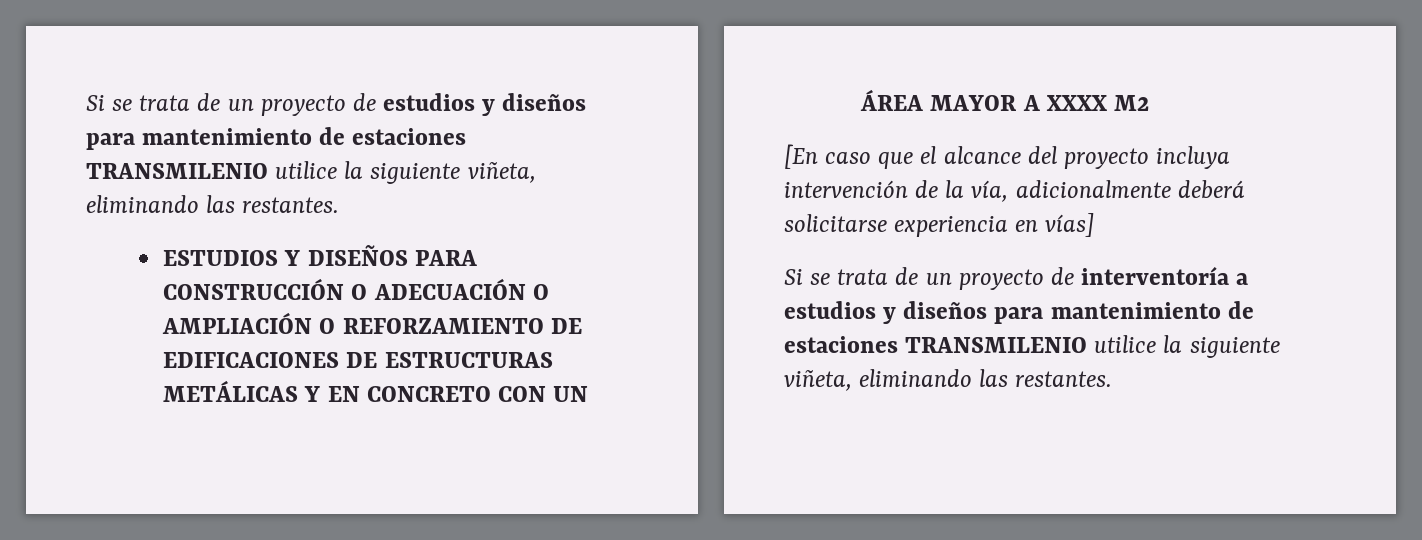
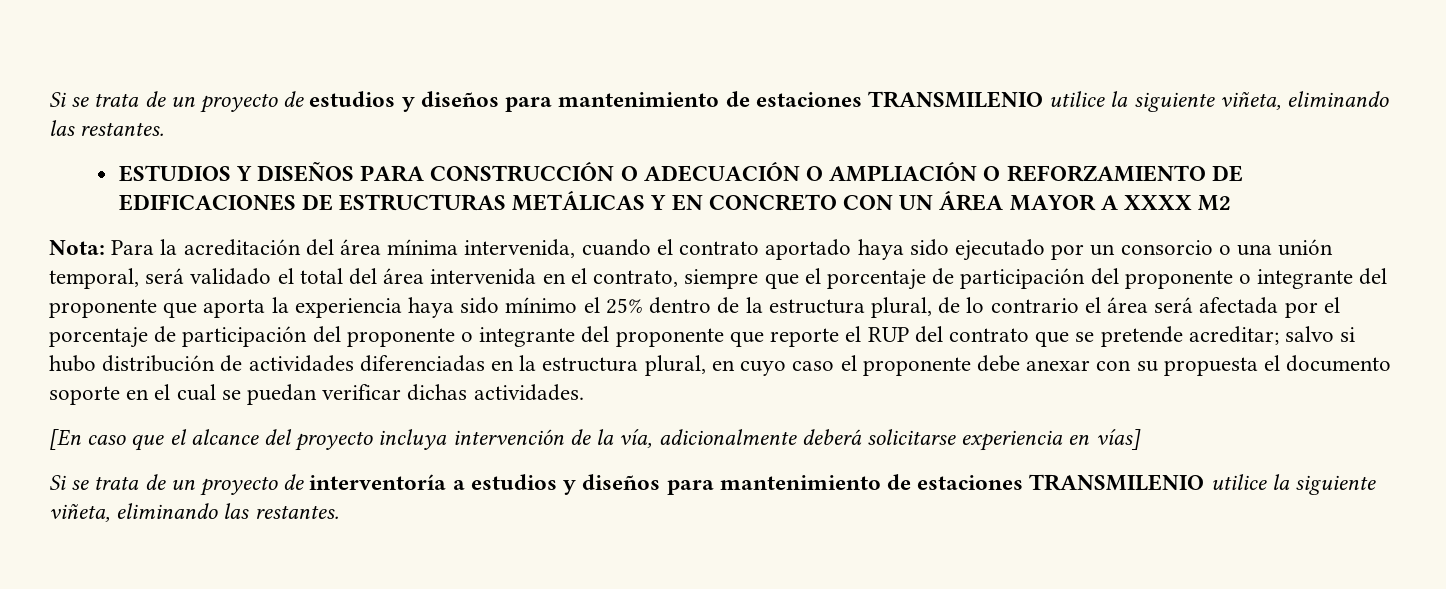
(1149, 103) none -> [49,239,1334,261] [49,268,1388,290] [49,297,1340,318] [49,326,1356,348] [49,355,1392,376] [49,384,584,405] // Nota: Para la acreditación del área mínima intervenida, cuando el contrato aportado haya sido ejecutado por un consorcio o una unión temporal, será validado el total del área intervenida en el contrato, siempre que el porcentaje de participación del proponente o integrante del proponente que aporta la experiencia haya sido mínimo el 25% dentro de la estructura plural, de lo contrario el área será afectada por el porcentaje de participación del proponente o integrante del proponente que reporte el RUP del contrato que se pretende acreditar; salvo si hubo distribución de actividades diferenciadas en la estructura plural, en cuyo caso el proponente debe anexar con su propuesta el documento soporte en el cual se puedan verificar dichas actividades.

